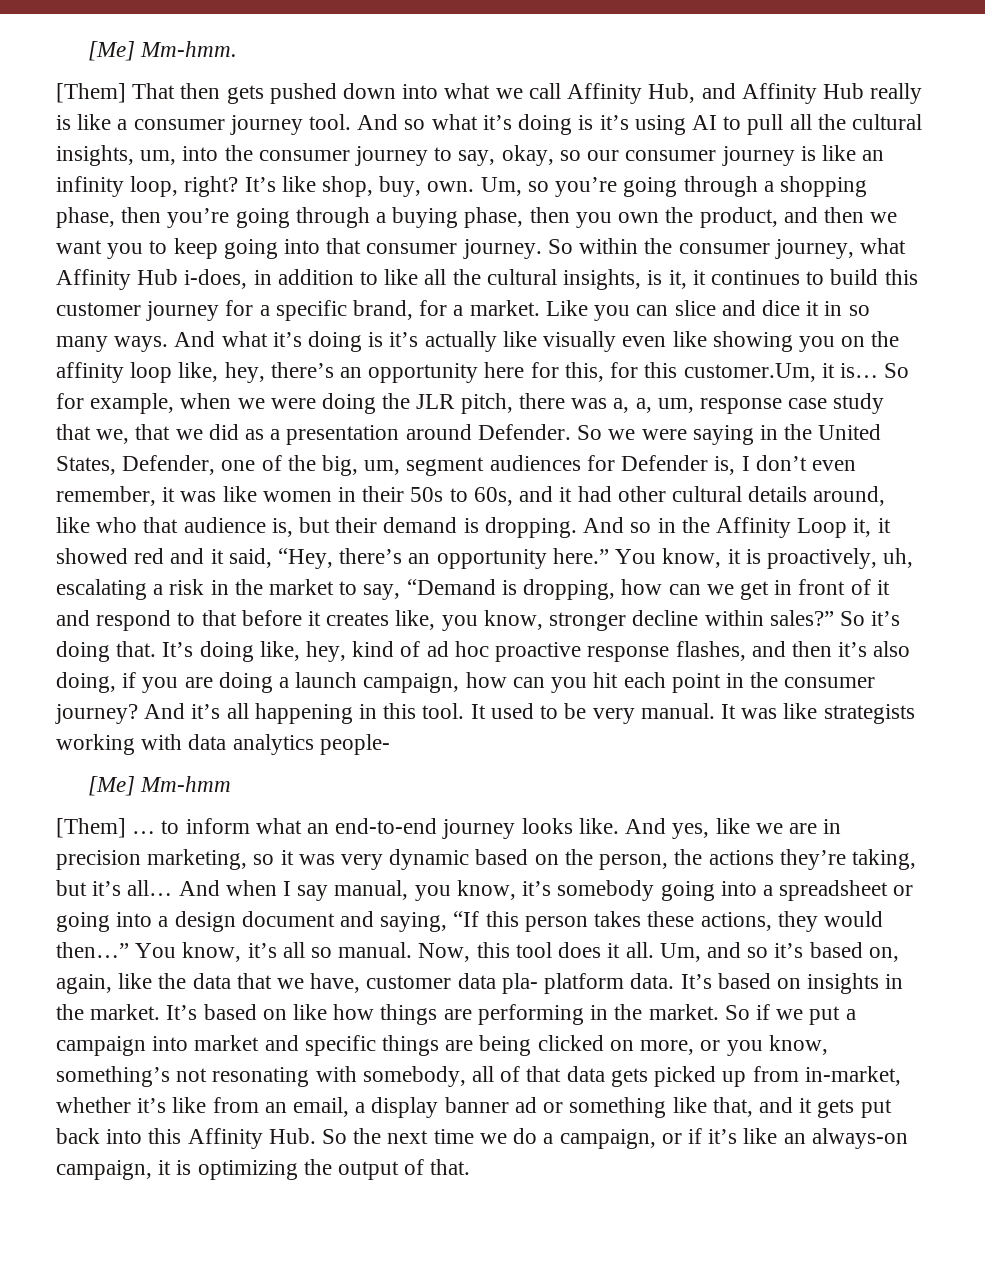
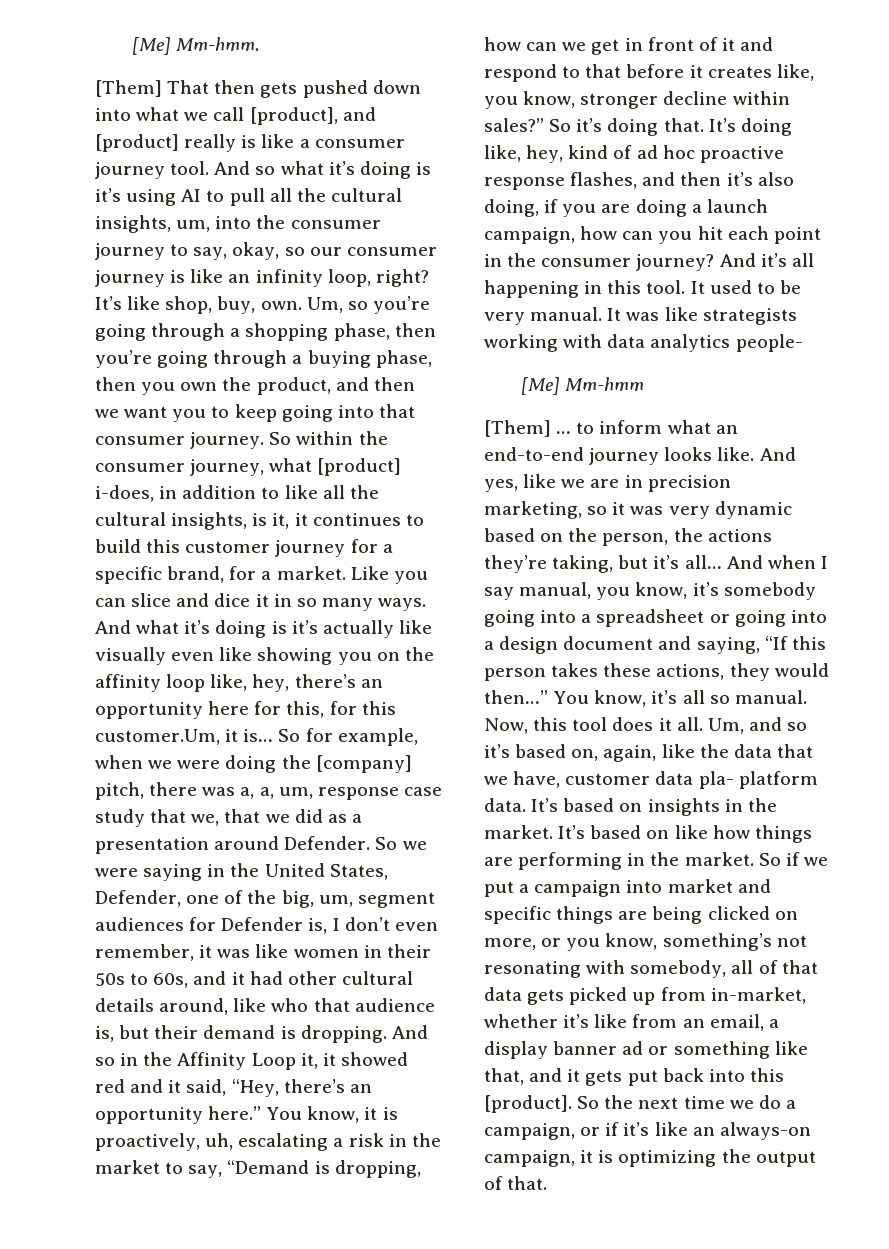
[567,83,864,104] Affinity Hub, and Affinity Hub -> [249,107,376,125] [95,134,179,152] [product], and [product]
[56,269,179,290] Affinity Hub -> [317,458,402,476] [product]
[416,394,456,409] JLR -> [315,755,412,773] [company]
[187,1128,316,1149] Affinity Hub. -> [484,1095,572,1113] [product].

